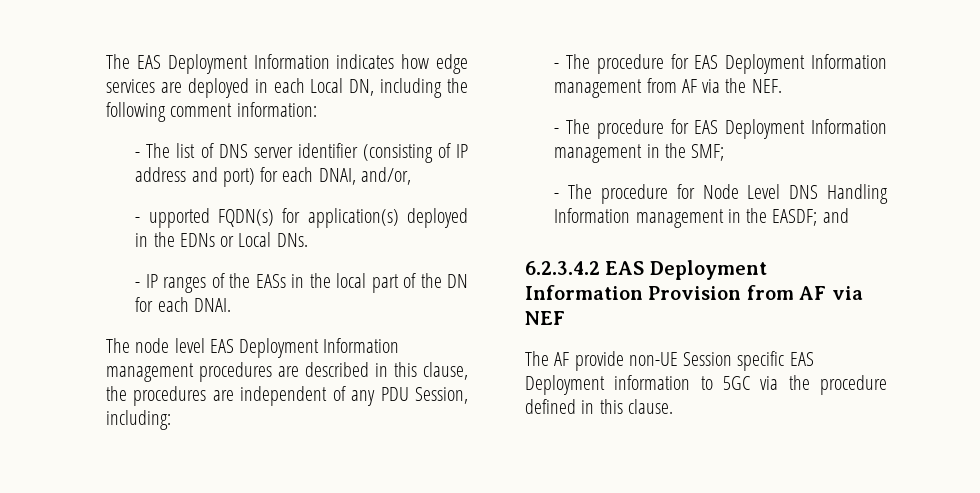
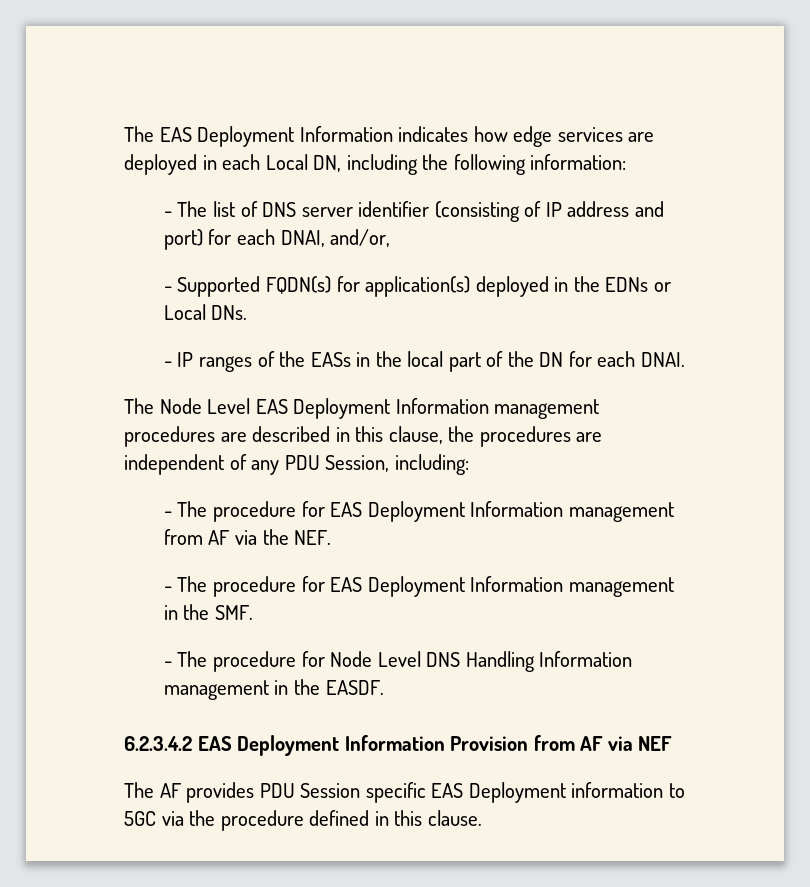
[170,103,233,117] comment -> (526, 164) none
[148,208,210,228] upported -> [177,276,261,297] Supported
[135,338,205,353] node level -> [159,398,251,414] Node Level
[691,144,725,161] SMF; -> [214,605,253,620] SMF.
[772,208,849,226] EASDF; and -> [325,680,384,695] EASDF.
[574,351,678,371] provide non-UE -> [186,782,295,803] provides PDU

